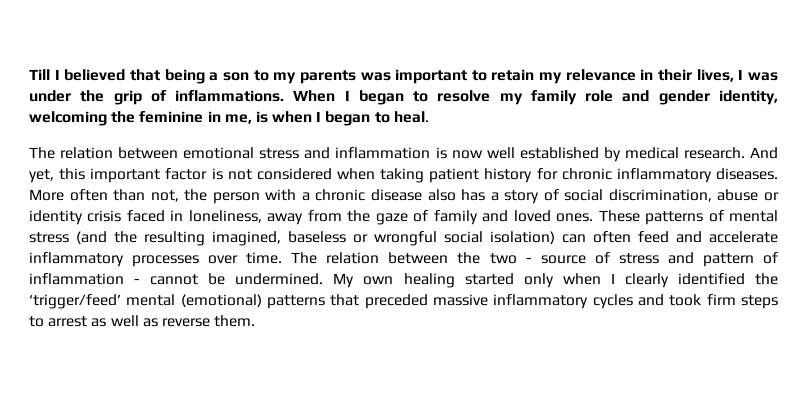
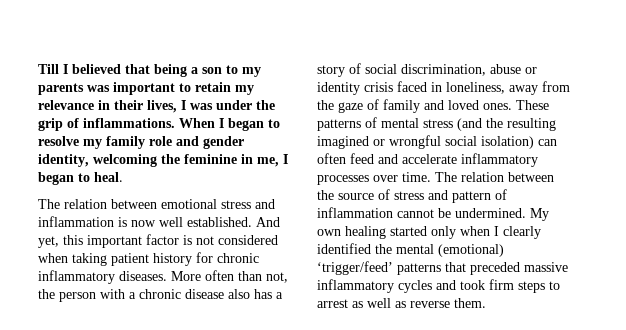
[255,111,313,123] is when -> (279, 162) none
[519,147,745,162] established by medical research. -> [187,217,252,227] established.
[212,231,346,246] imagined, baseless -> [317,136,369,149] imagined
[489,253,532,264] two - -> (334, 195) none
[134,279,141,284] - -> (393, 212) none
[29,294,121,309] ‘trigger/feed’ -> (392, 249) none
(262, 300) none -> [317,261,393,275] ‘trigger/feed’

